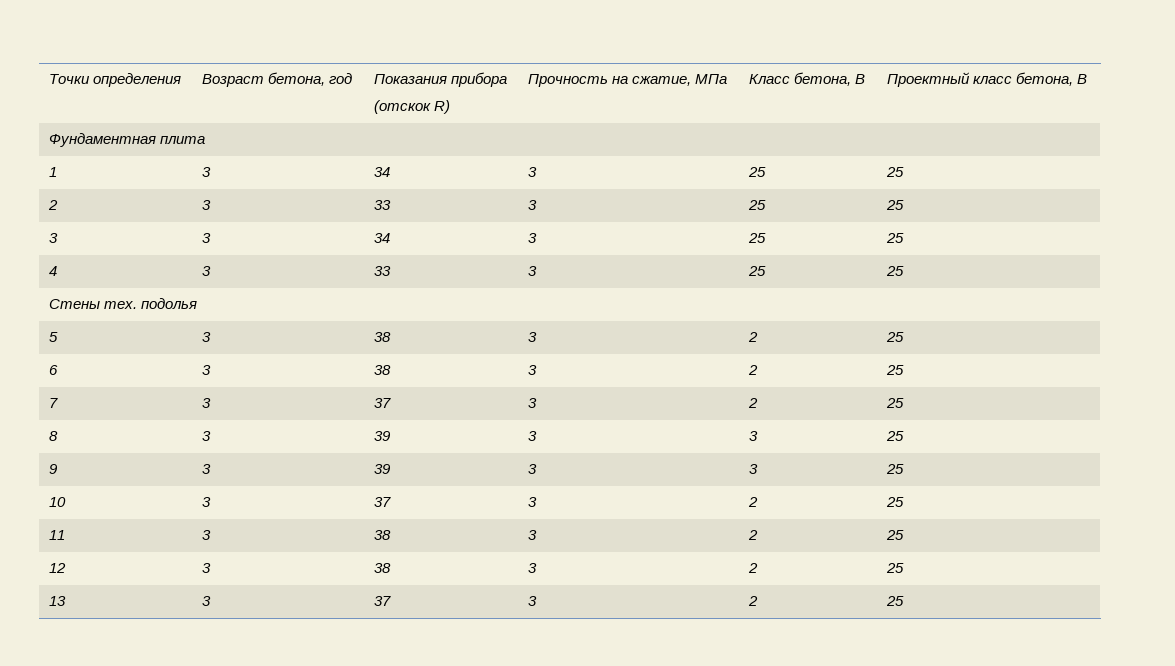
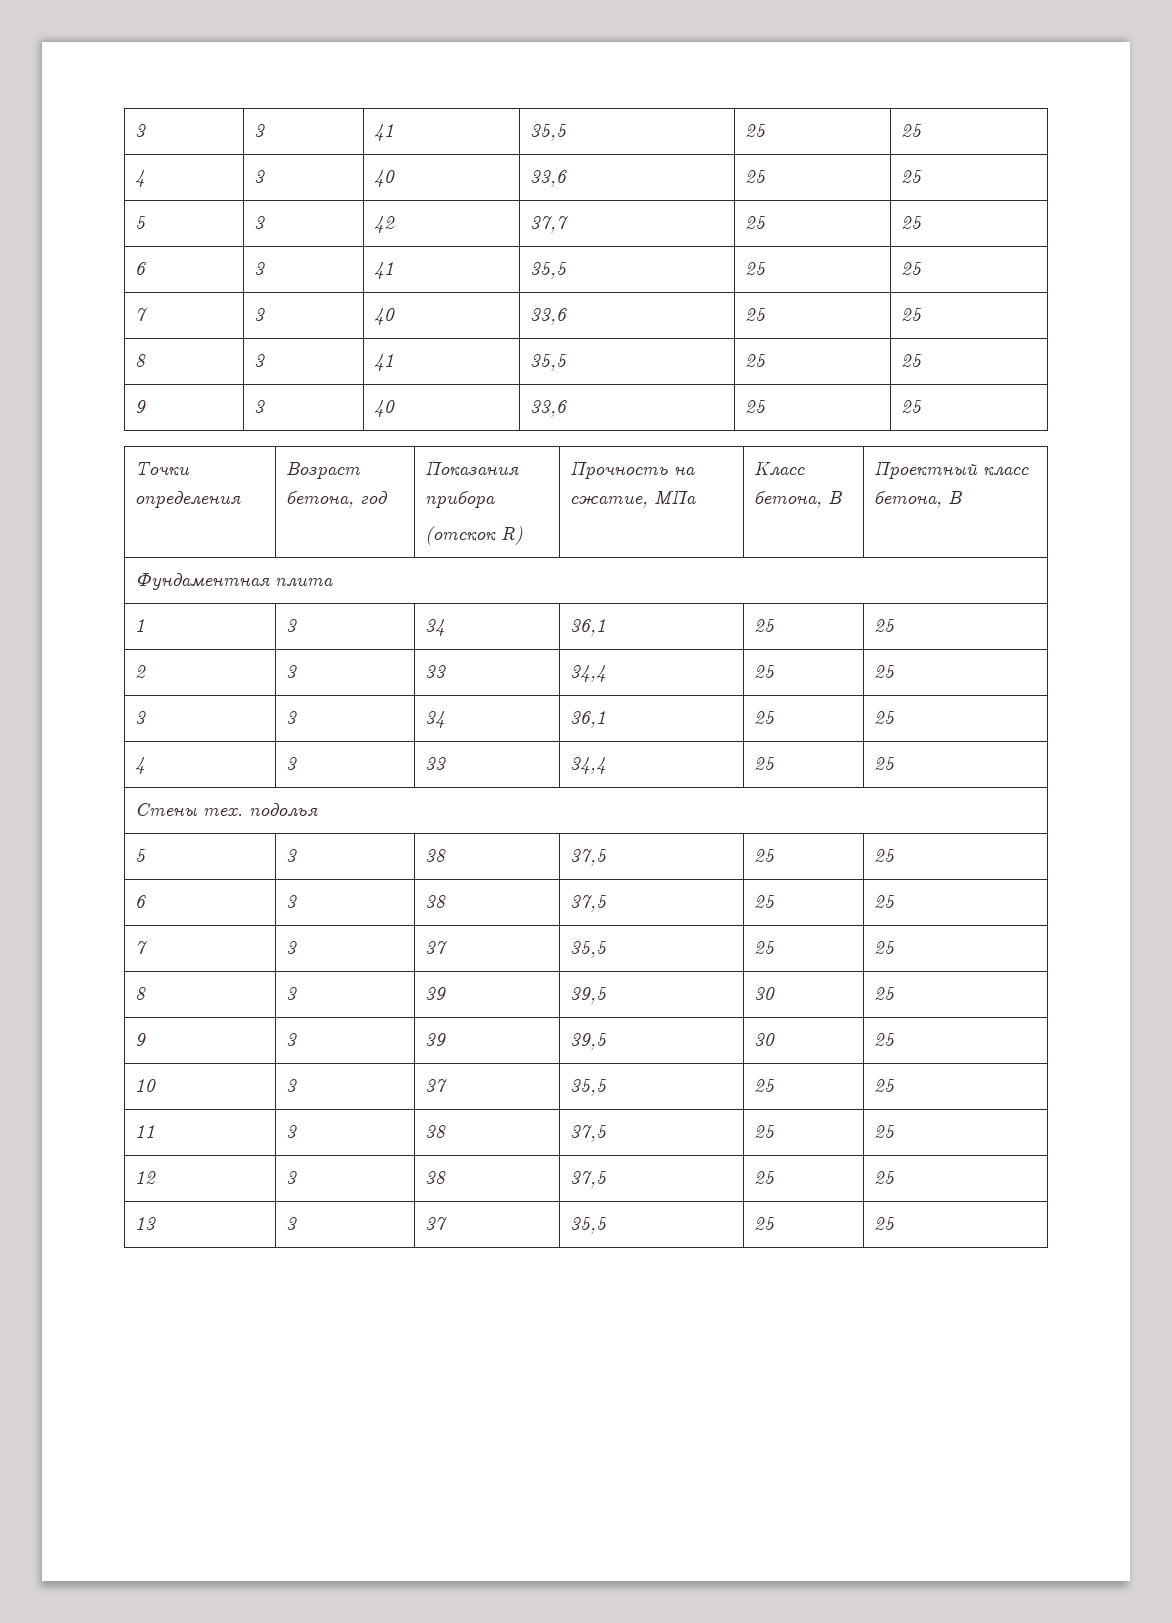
(49, 79) none -> [134,124,146,137] [253,124,265,137] [373,124,394,141] [529,124,567,141] [744,124,766,137] [900,124,922,137] [134,170,145,187] [253,170,265,183] [373,170,395,187] [529,170,567,187] [744,170,766,183] [900,170,922,183] [134,216,146,229] [253,216,265,229] [373,216,395,233] [529,216,568,233] [744,216,766,229] [900,216,922,229] [134,262,146,275] [253,262,265,275] [373,262,394,279] [529,262,567,279] [744,262,766,275] [900,262,922,275] [134,308,147,321] [253,308,265,321] [373,308,395,325] [529,308,567,325] [744,308,766,321] [900,308,922,321] [134,354,146,367] [253,354,265,367] [373,354,394,371] [529,354,567,371] [744,354,766,367] [900,354,922,367] [134,400,146,413] [253,400,265,413] [373,400,395,417] [529,400,567,417] [744,400,766,413] [900,400,922,413] 3 | 3 | 41 | 35,5 | 25 | 25 // 4 | 3 | 40 | 33,6 | 25 | 25 // 5 | 3 | 42 | 37,7 | 25 | 25 // 6 | 3 | 41 | 35,5 | 25 | 25 // 7 | 3 | 40 | 33,6 | 25 | 25 // 8 | 3 | 41 | 35,5 | 25 | 25 // 9 | 3 | 40 | 33,6 | 25 | 25 //
[528,167,538,177] 3 -> [569,619,606,636] 36,1
[528,200,538,210] 3 -> [569,665,606,682] 34,4
[528,233,538,243] 3 -> [569,711,606,728] 36,1
[528,266,538,276] 3 -> [569,757,606,774] 34,4
[528,332,538,342] [748,332,759,342] 3 | 2 -> [569,849,607,866] [753,849,775,862] 37,5 | 25
[528,365,538,375] [748,365,759,375] 3 | 2 -> [569,895,607,912] [753,895,775,908] 37,5 | 25
[528,398,538,408] [748,398,759,408] 3 | 2 -> [569,941,607,958] [753,941,775,954] 35,5 | 25
[528,431,538,441] [749,431,759,441] 3 | 3 -> [569,987,607,1004] [753,987,775,1000] 39,5 | 30
[528,464,538,474] [749,464,759,474] 3 | 3 -> [569,1033,607,1050] [753,1033,775,1046] 39,5 | 30
[528,497,538,507] [748,497,759,507] 3 | 2 -> [569,1079,607,1096] [753,1079,775,1092] 35,5 | 25
[528,530,538,540] [748,530,759,540] 3 | 2 -> [569,1125,607,1142] [753,1125,775,1138] 37,5 | 25
[528,563,538,573] [748,563,759,573] 3 | 2 -> [569,1171,607,1188] [753,1171,775,1184] 37,5 | 25
[528,596,538,606] [748,596,759,606] [886,596,905,606] 3 | 2 | 25 -> [569,1217,607,1234] [753,1217,775,1230] [873,1217,895,1230] 35,5 | 25 | 25

